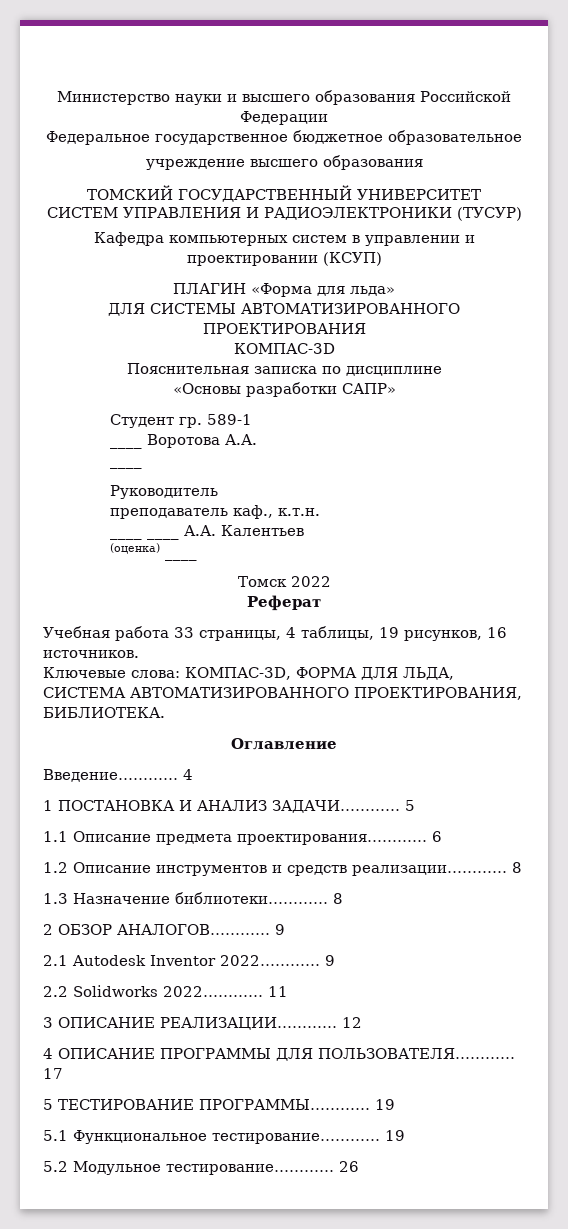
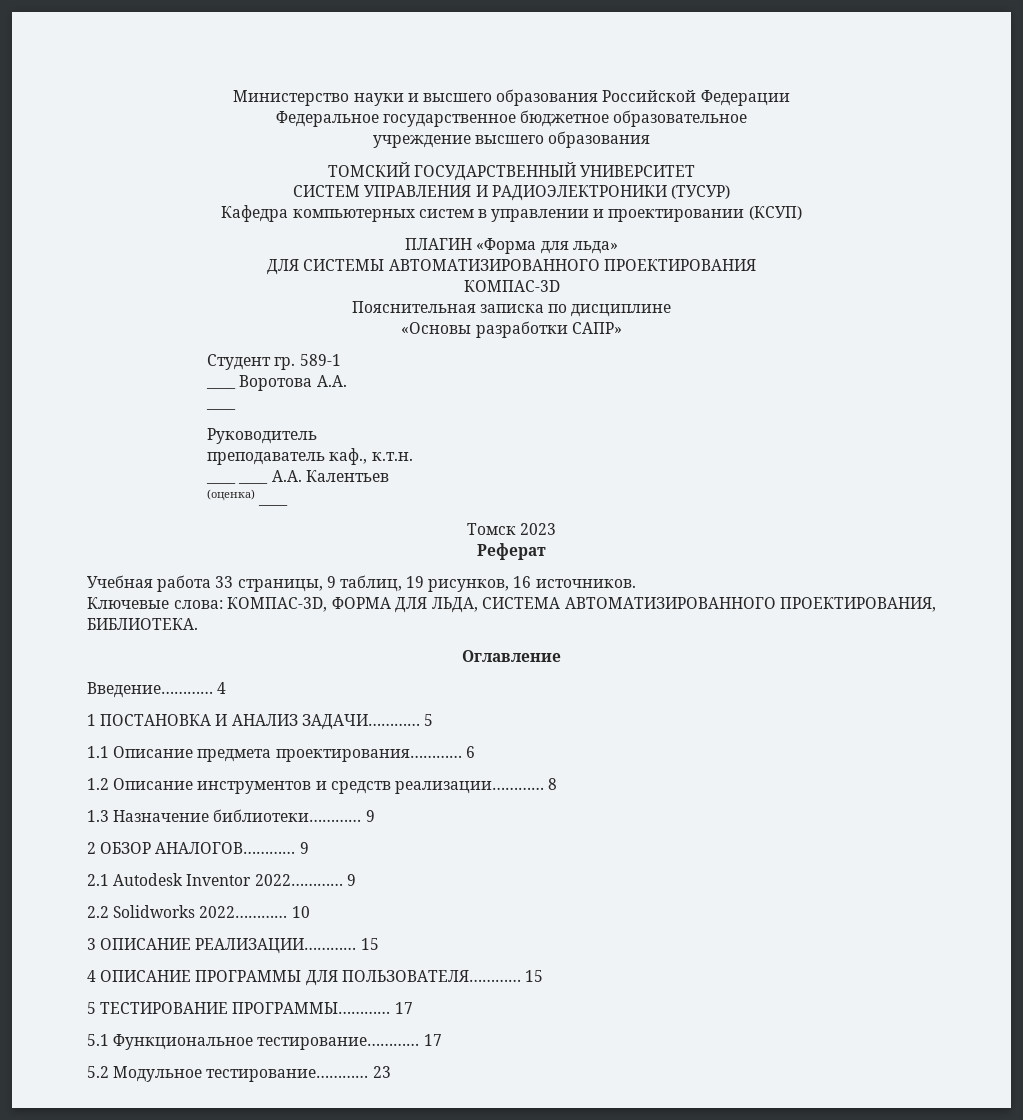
[290,576,331,587] 2022 -> [520,523,557,535] 2023
[286,626,374,640] 4 таблицы, -> [326,575,402,592] 9 таблиц,
[333,893,343,904] 8 -> [365,810,375,822] 9
[268,986,288,997] 11 -> [291,906,310,918] 10
[342,1017,362,1028] 12 -> [360,938,379,950] 15
[43,1068,63,1079] 17 -> [524,970,543,982] 15
[375,1099,395,1110] 19 -> [394,1002,413,1014] 17
[385,1130,405,1141] 19 -> [423,1034,442,1046] 17
[339,1161,359,1172] 26 -> [372,1066,391,1078] 23

